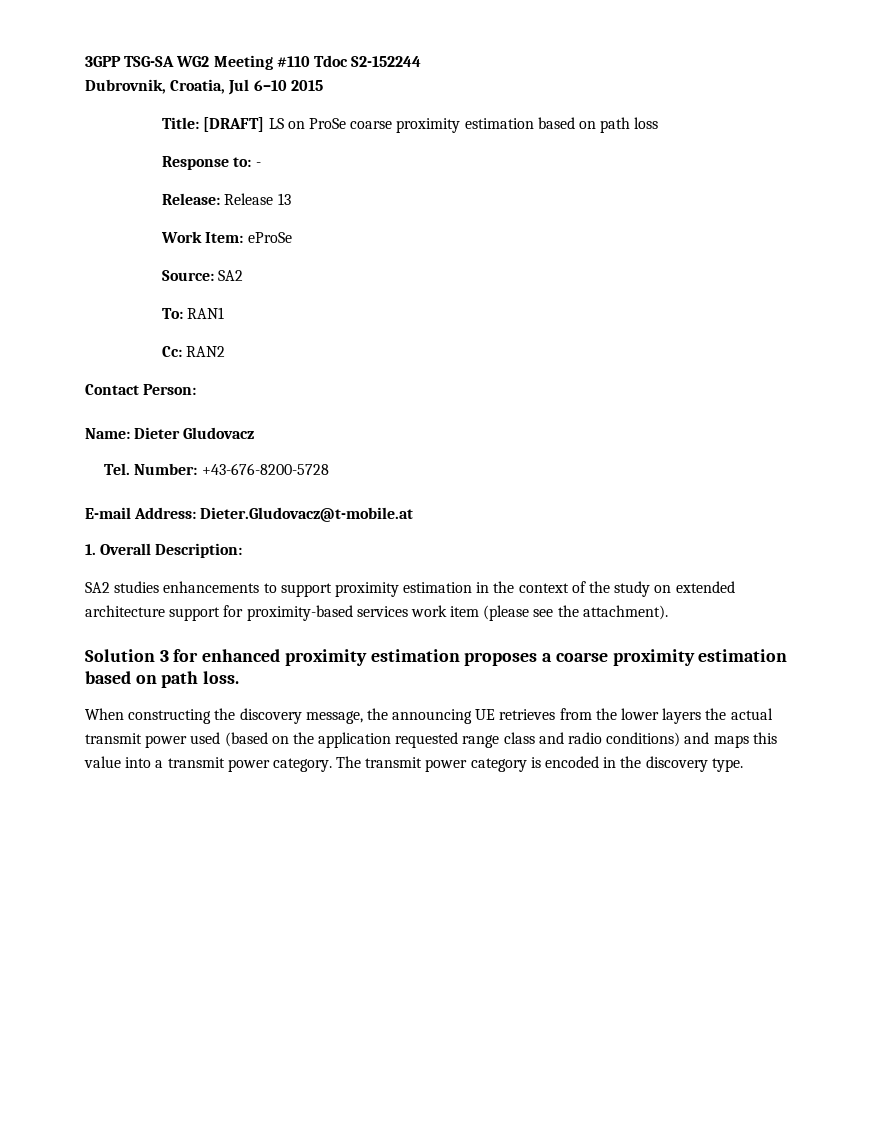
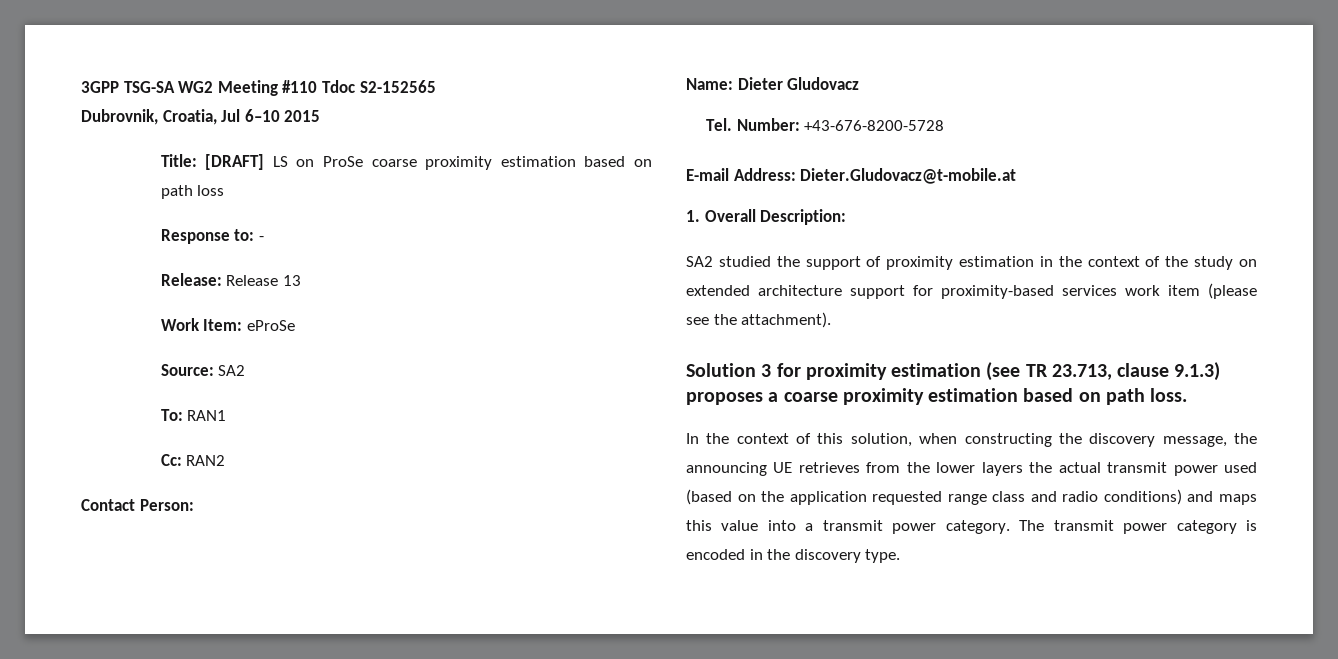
[351,56,422,67] S2-152244 -> [359,80,436,93] S2-152565
[114,581,332,597] studies enhancements to support -> [718,256,882,270] studied the support of
[202,649,460,666] enhanced proximity estimation -> [805,362,1221,381] proximity estimation (see TR 23.713, clause 9.1.3)
[85,708,124,720] When -> [686,433,958,447] In the context of this solution, when

